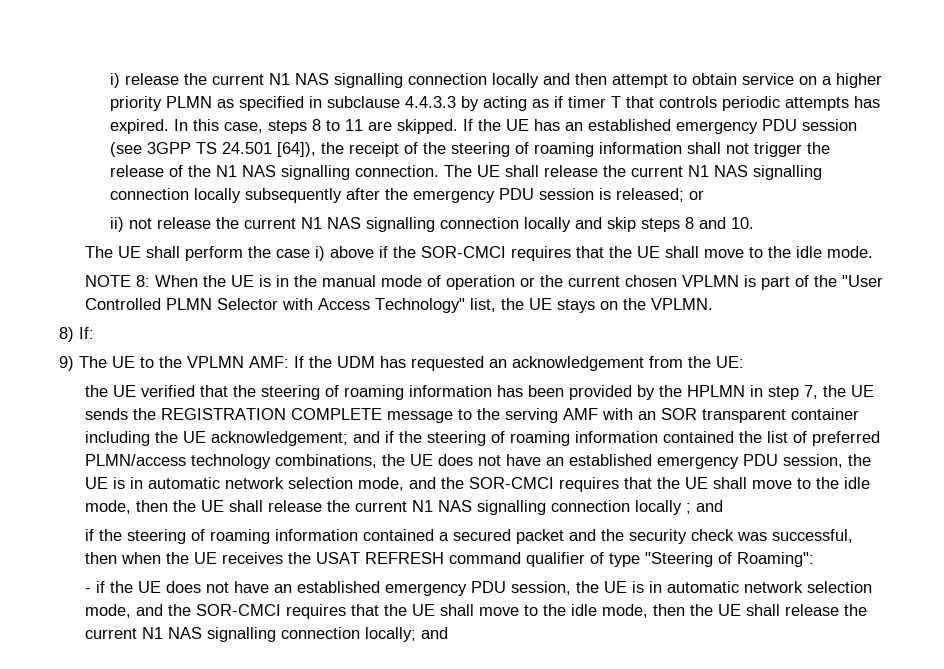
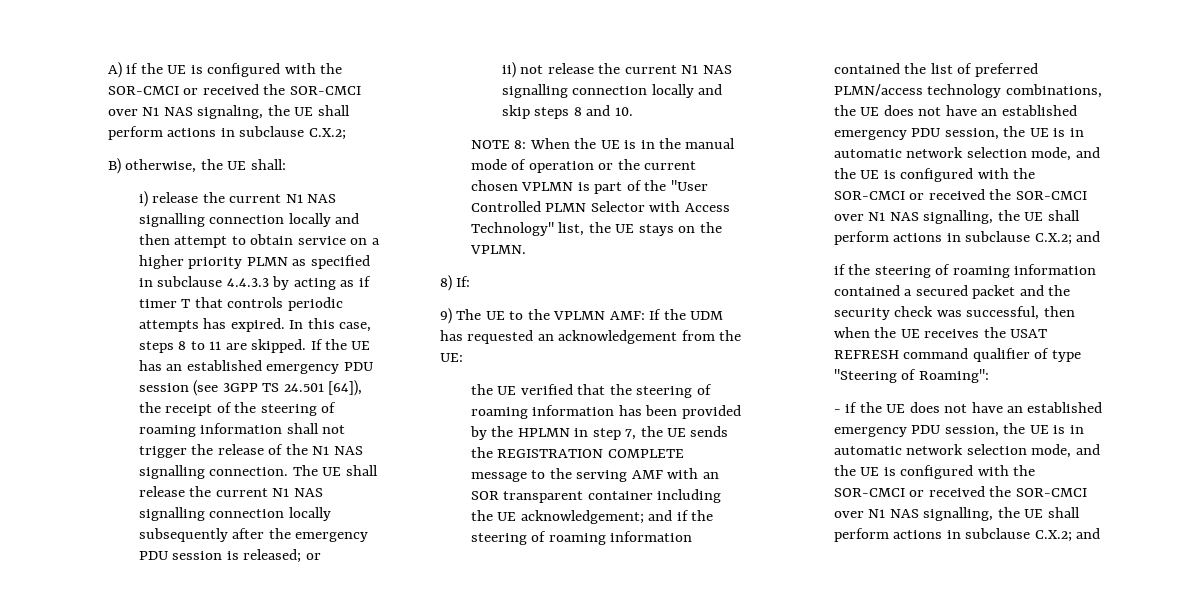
(110, 80) none -> [107,62,343,78] [107,84,361,95] [107,105,350,119] [107,126,346,140] [107,158,286,174] A) if the UE is configured with the SOR-CMCI or received the SOR-CMCI over N1 NAS signaling, the UE shall perform actions in subclause C.X.2; // B) otherwise, the UE shall: //
[84,246,873,261] // The UE shall perform the case i) above if the SOR-CMCI requires that the UE shall move to the idle mode. -> (633, 111) none
[468,477,870,492] [84,500,691,515] SOR-CMCI requires that the UE shall move to the idle mode, then the UE shall release the current N1 NAS signalling connection locally ; -> [860,168,1036,182] [833,189,1087,200] [833,210,1080,224] [833,231,1072,245] UE is configured with the SOR-CMCI or received the SOR-CMCI over N1 NAS signalling, the UE shall perform actions in subclause C.X.2;
[195,604,867,619] [84,627,416,642] SOR-CMCI requires that the UE shall move to the idle mode, then the UE shall release the current N1 NAS signalling connection locally; -> [860,465,1036,479] [833,486,1087,497] [833,507,1080,521] [833,528,1072,542] UE is configured with the SOR-CMCI or received the SOR-CMCI over N1 NAS signalling, the UE shall perform actions in subclause C.X.2;

